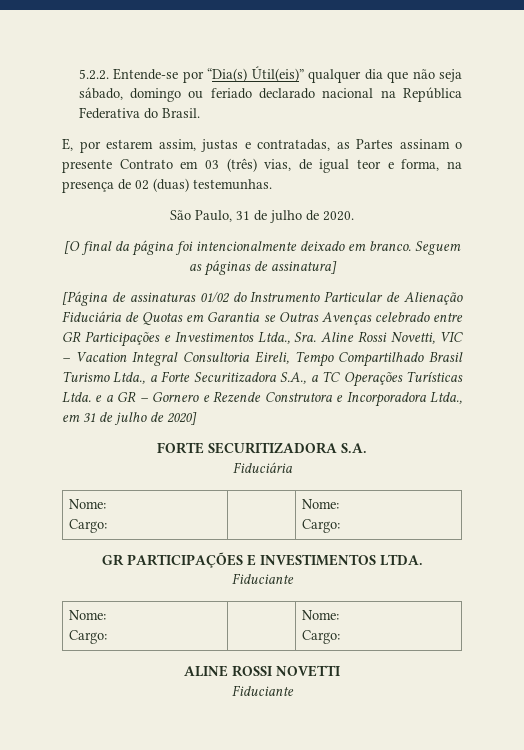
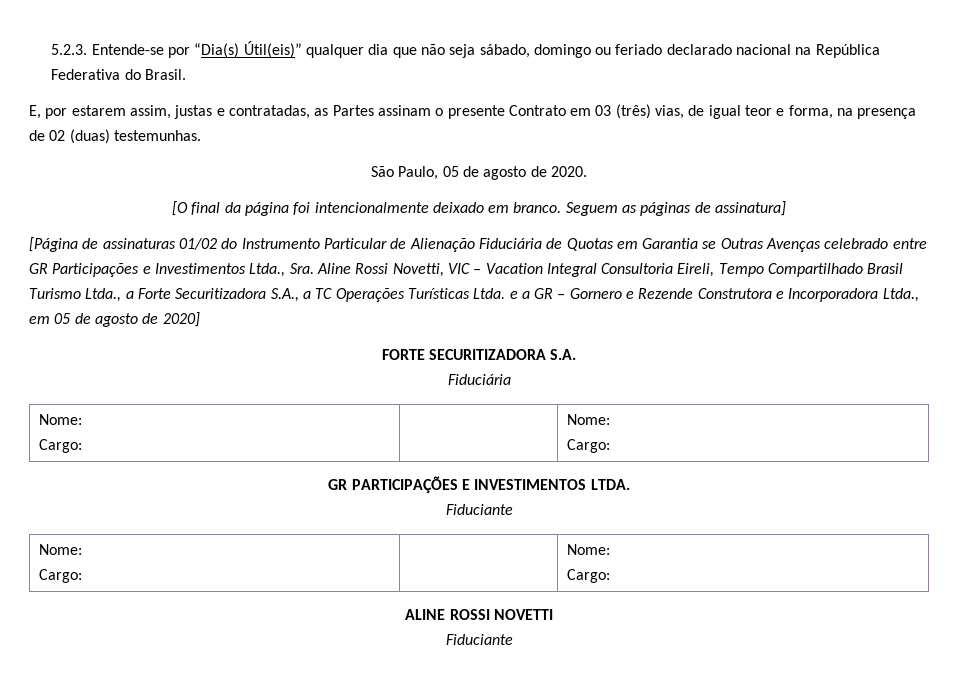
[78,69,109,80] 5.2.2. -> [51,44,88,55] 5.2.3.
[236,210,302,223] 31 de julho -> [442,166,527,180] 05 de agosto
[83,412,147,425] 31 de julho -> [54,313,138,327] 05 de agosto

